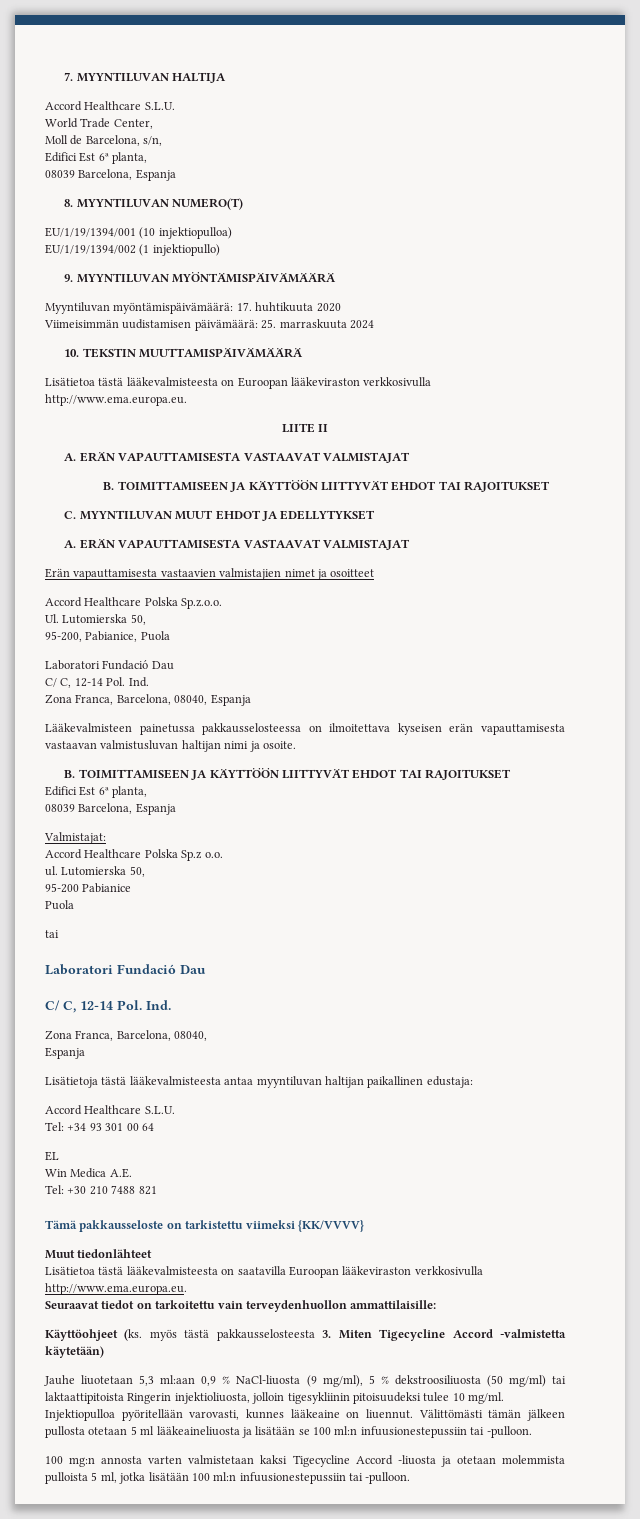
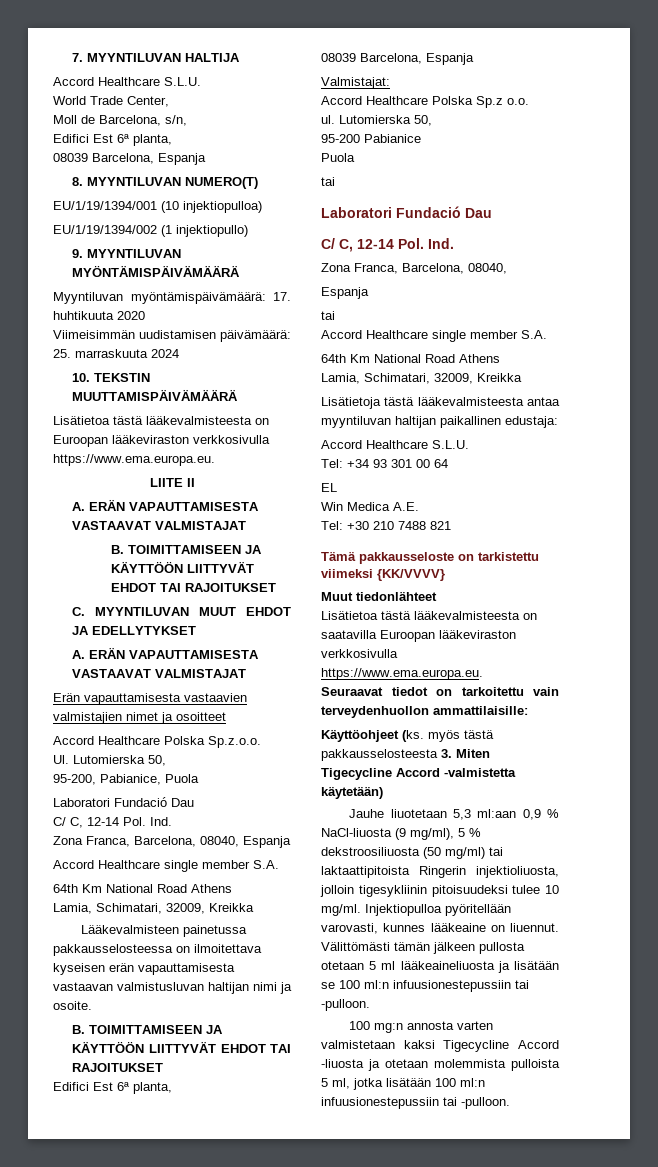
[45,394,187,406] http://www.ema.europa.eu. -> [53,454,215,466] https://www.ema.europa.eu.
(251, 700) none -> [53,860,279,872] [53,884,232,893] [53,903,254,914] // Accord Healthcare single member S.A. // 64th Km National Road Athens // Lamia, Schimatari, 32009, Kreikka
(85, 1053) none -> [321,311,335,320] [321,330,547,342] [321,354,500,363] [321,373,522,384] // tai // Accord Healthcare single member S.A. // 64th Km National Road Athens // Lamia, Schimatari, 32009, Kreikka
[45,1283,187,1295] http://www.ema.europa.eu. -> [321,668,483,680] https://www.ema.europa.eu.

